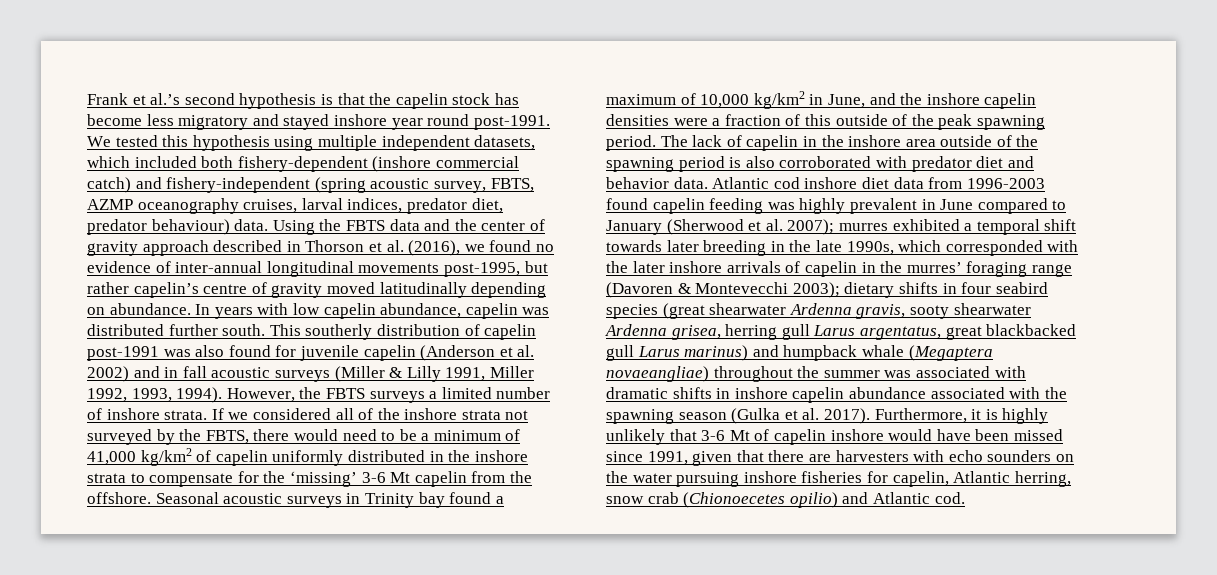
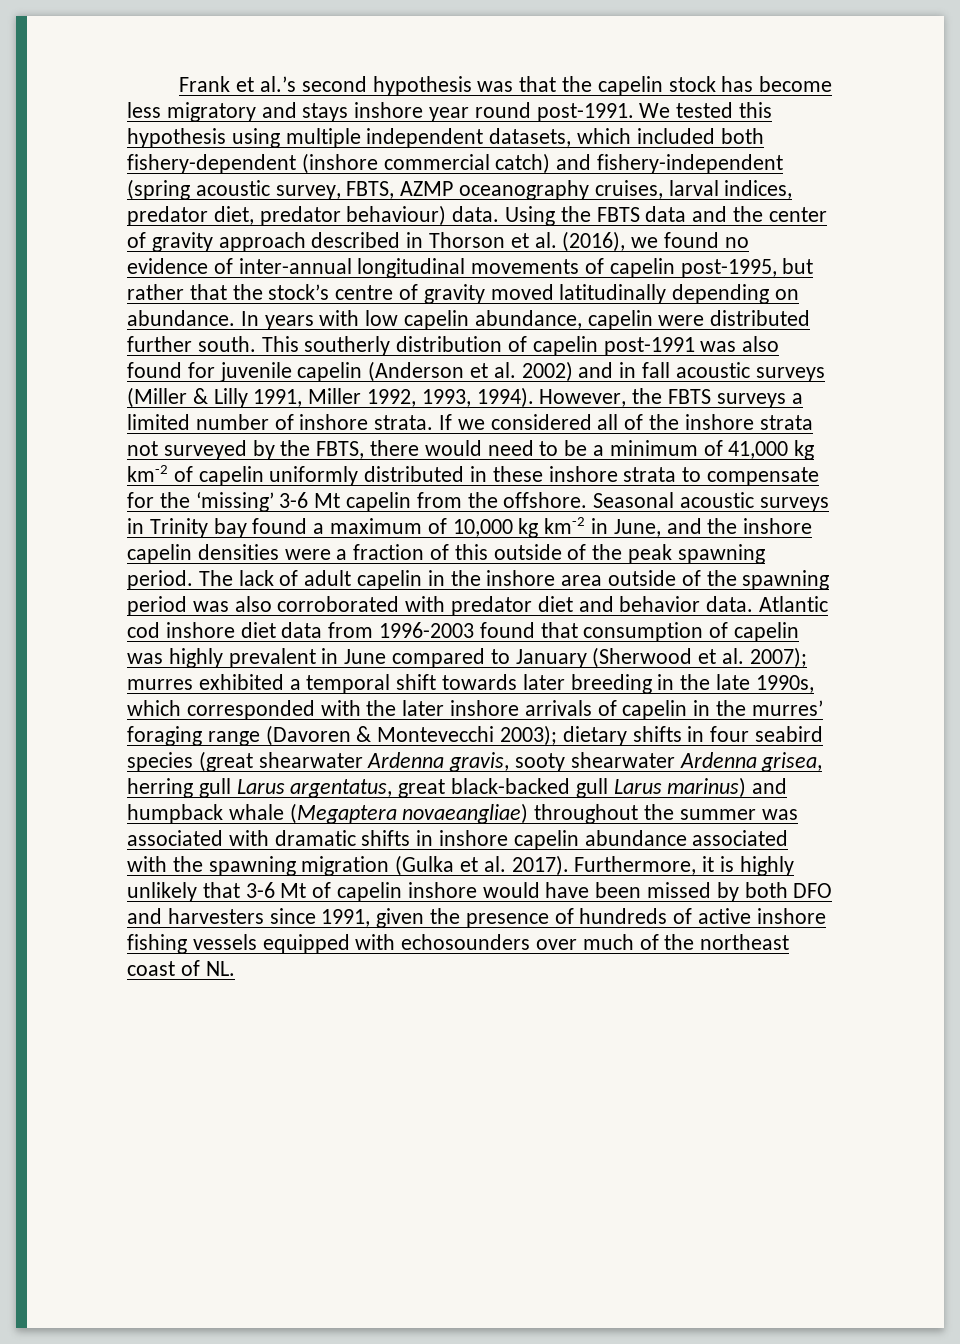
[320,94,333,105] is -> [477,81,514,92] was
[283,114,330,130] stayed -> [302,103,349,122] stays
(440, 268) none -> [585,258,675,278] of capelin
[133,282,199,298] capelin’s -> [189,284,330,300] that the stock’s
[522,307,550,315] was -> [658,315,705,326] were
[140,448,192,466] kg/km2 -> [794,440,815,460] [127,465,168,482] kg km-2
[448,450,471,462] the -> [492,466,543,482] these
[753,91,805,109] kg/km2 -> [518,517,586,538] kg km-2
(742, 141) none -> [304,570,352,586] adult
[729,157,742,168] is -> [192,601,229,612] was
[652,198,764,214] capelin feeding -> [540,622,800,642] that consumption of capelin
[986,324,1077,336] blackbacked -> [451,778,571,794] black-backed
[678,412,727,420] season -> [301,856,390,876] migration
[606,450,1074,466] [606,471,1071,487] [606,492,965,508] since 1991, given that there are harvesters with echo sounders on the water pursuing inshore fisheries for capelin, Atlantic herring, snow crab (Chionoecetes opilio) and Atlantic cod. -> [716,882,833,902] [127,908,826,928] [127,934,790,954] [127,960,235,976] by both DFO and harvesters since 1991, given the presence of hundreds of active inshore fishing vessels equipped with echosounders over much of the northeast coast of NL.

